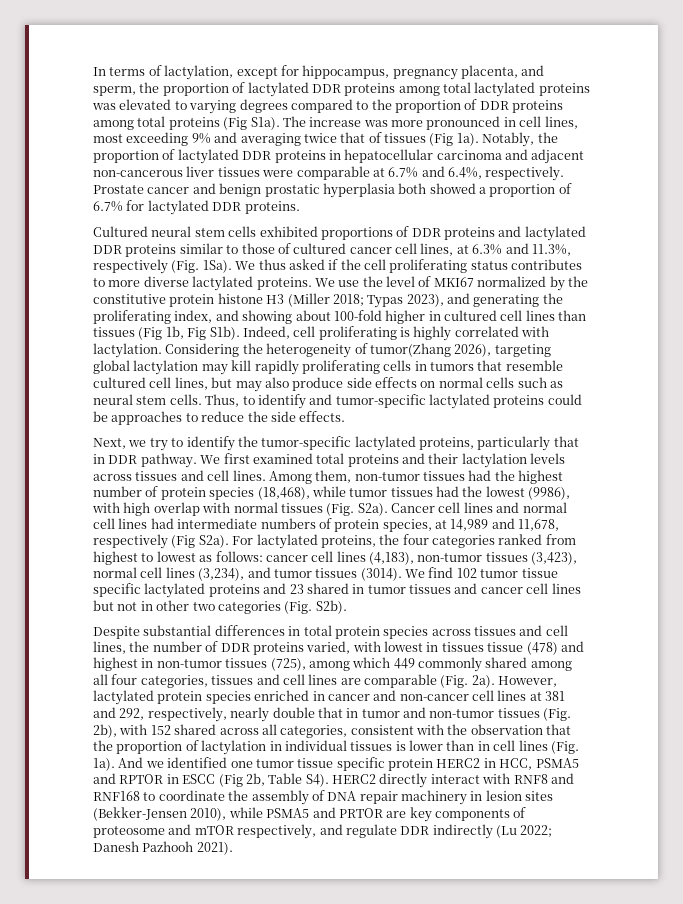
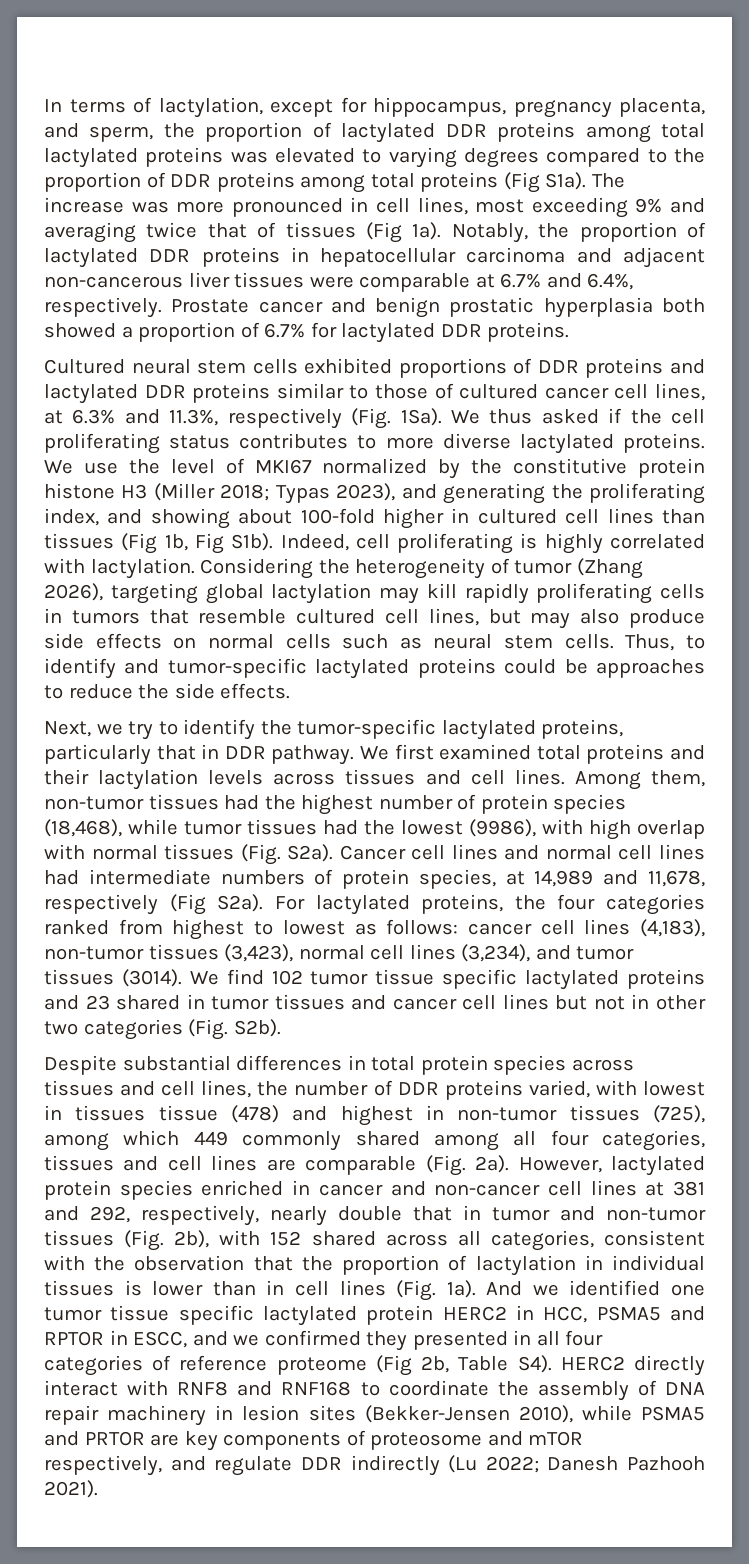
[369,343,451,357] tumor(Zhang -> [514,558,643,579] tumor (Zhang
(385, 764) none -> [263,1306,357,1326] lactylated
[182,774,216,784] ESCC -> [133,1330,604,1351] [44,1355,367,1376] ESCC, and we confirmed they presented in all four categories of reference proteome

